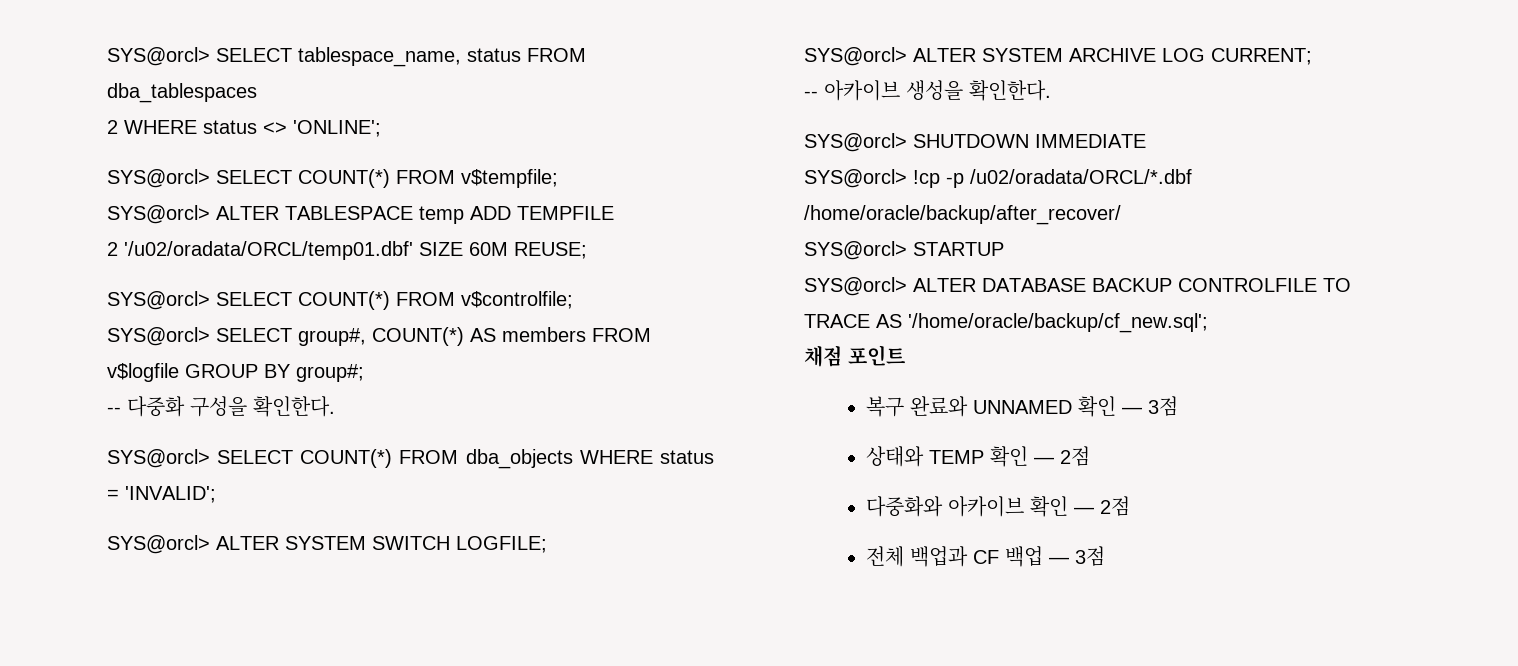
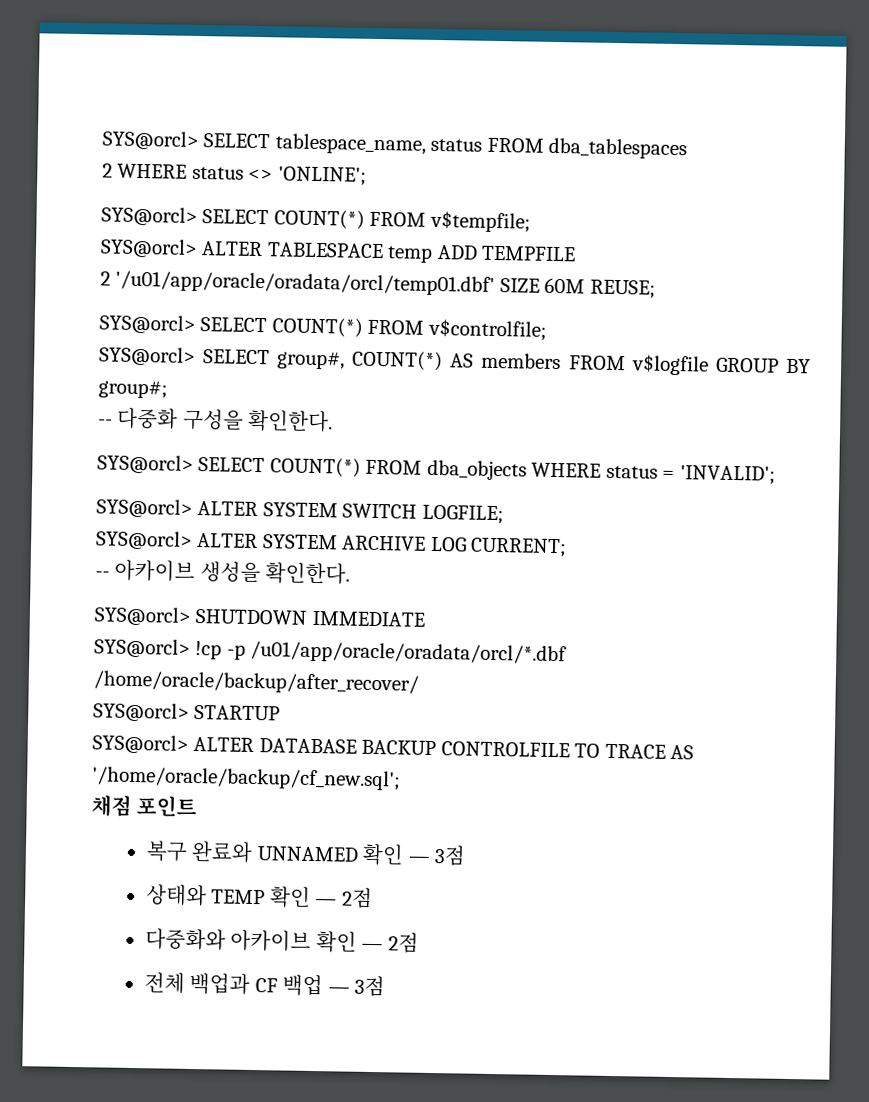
[123,241,413,260] '/u02/oradata/ORCL/temp01.dbf' -> [115,270,496,296] '/u01/app/oracle/oradata/orcl/temp01.dbf'
[969,169,1192,184] /u02/oradata/ORCL/*.dbf -> [250,640,568,666] /u01/app/oracle/oradata/orcl/*.dbf

